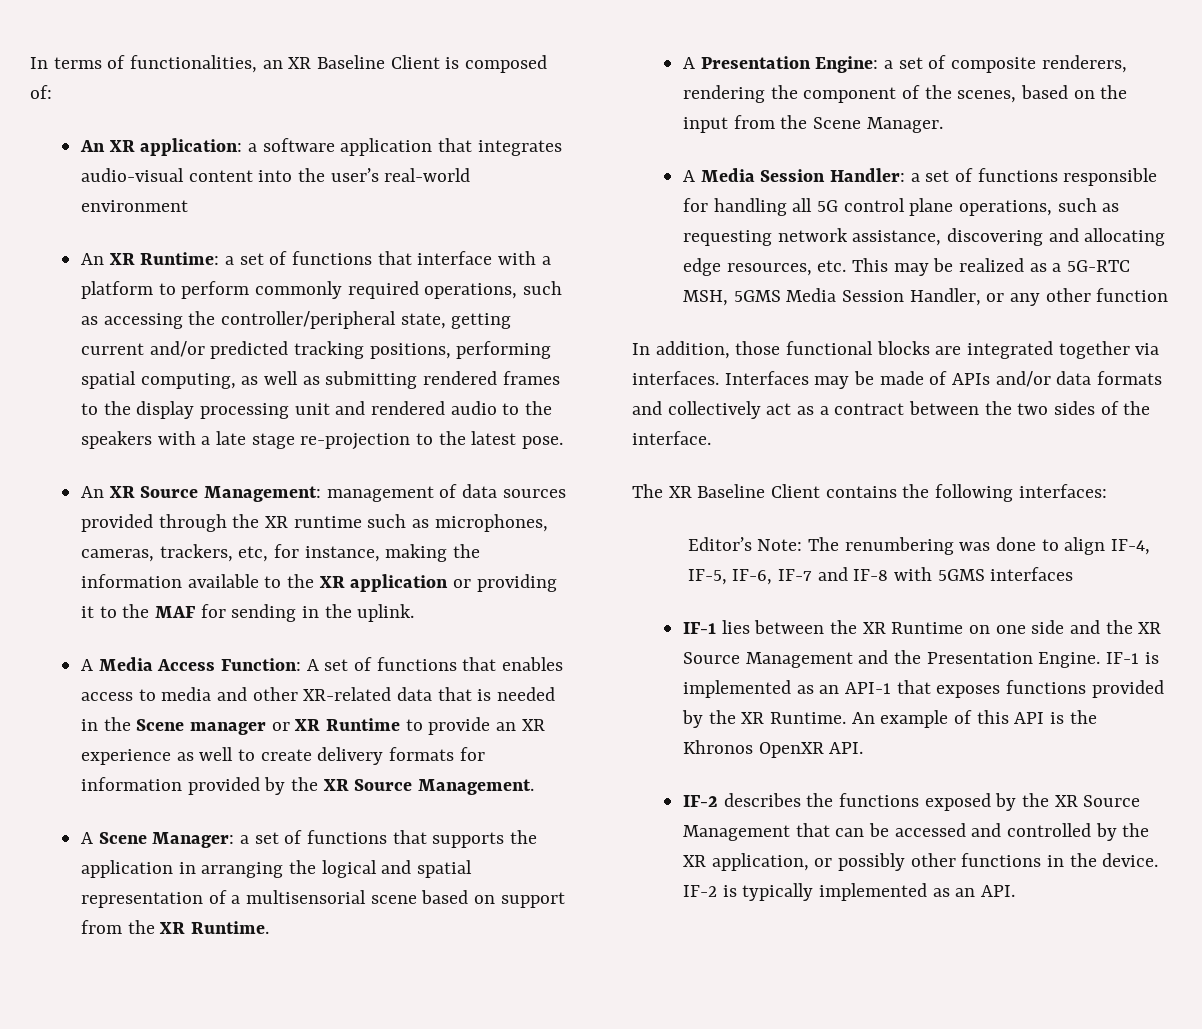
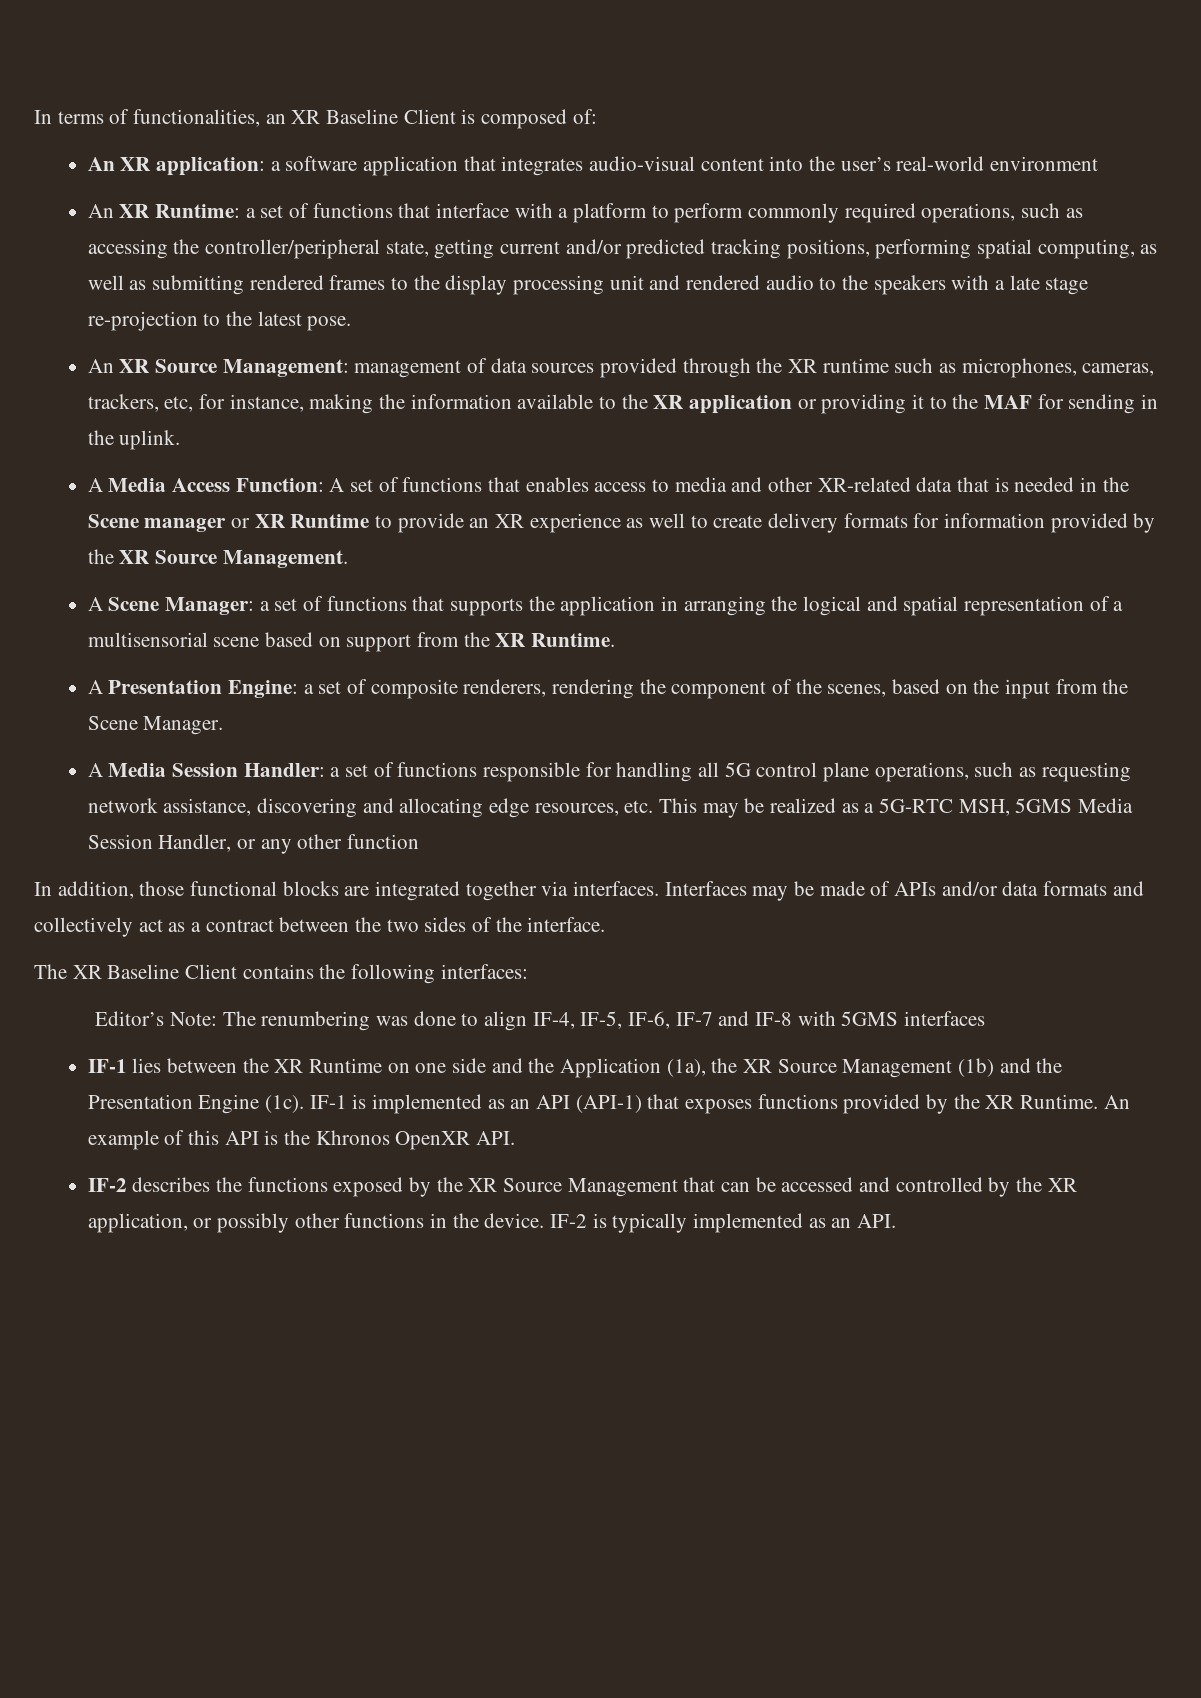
[1138,622,1162,634] [682,652,853,668] XR Source Management -> [560,1058,995,1078] Application (1a), the XR Source Management (1b)
[1038,652,1101,668] Engine. -> [198,1094,305,1114] Engine (1c).
[844,682,891,694] API-1 -> [536,1095,642,1113] API (API-1)

